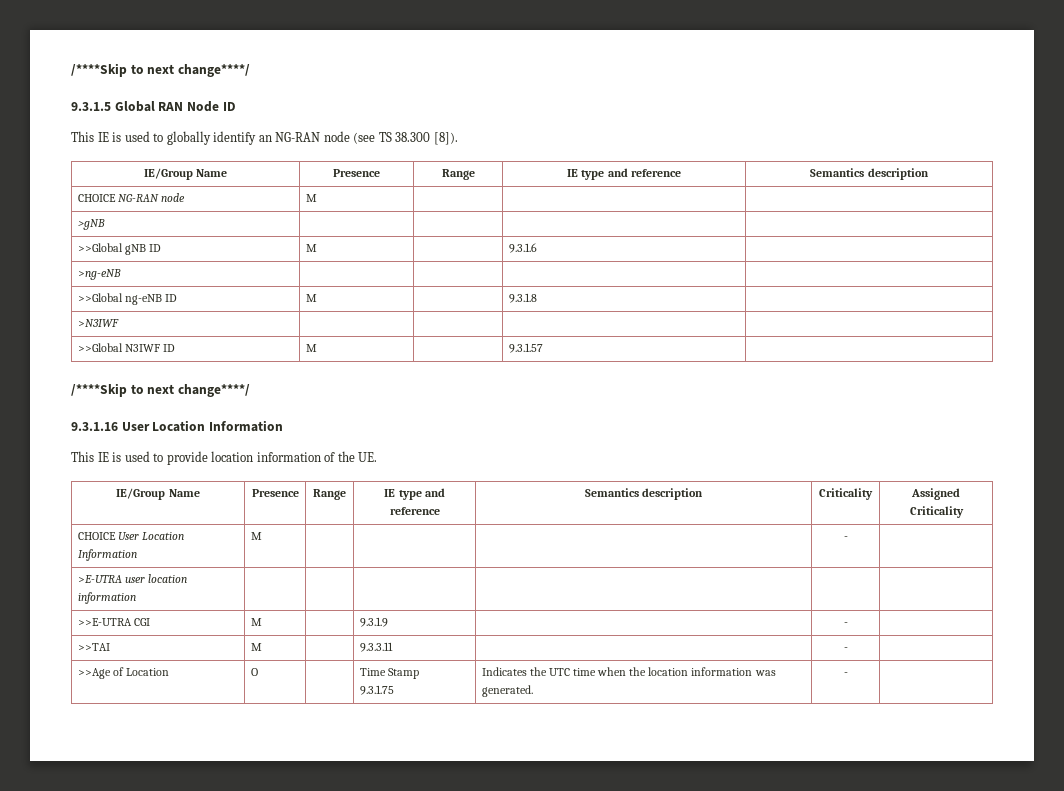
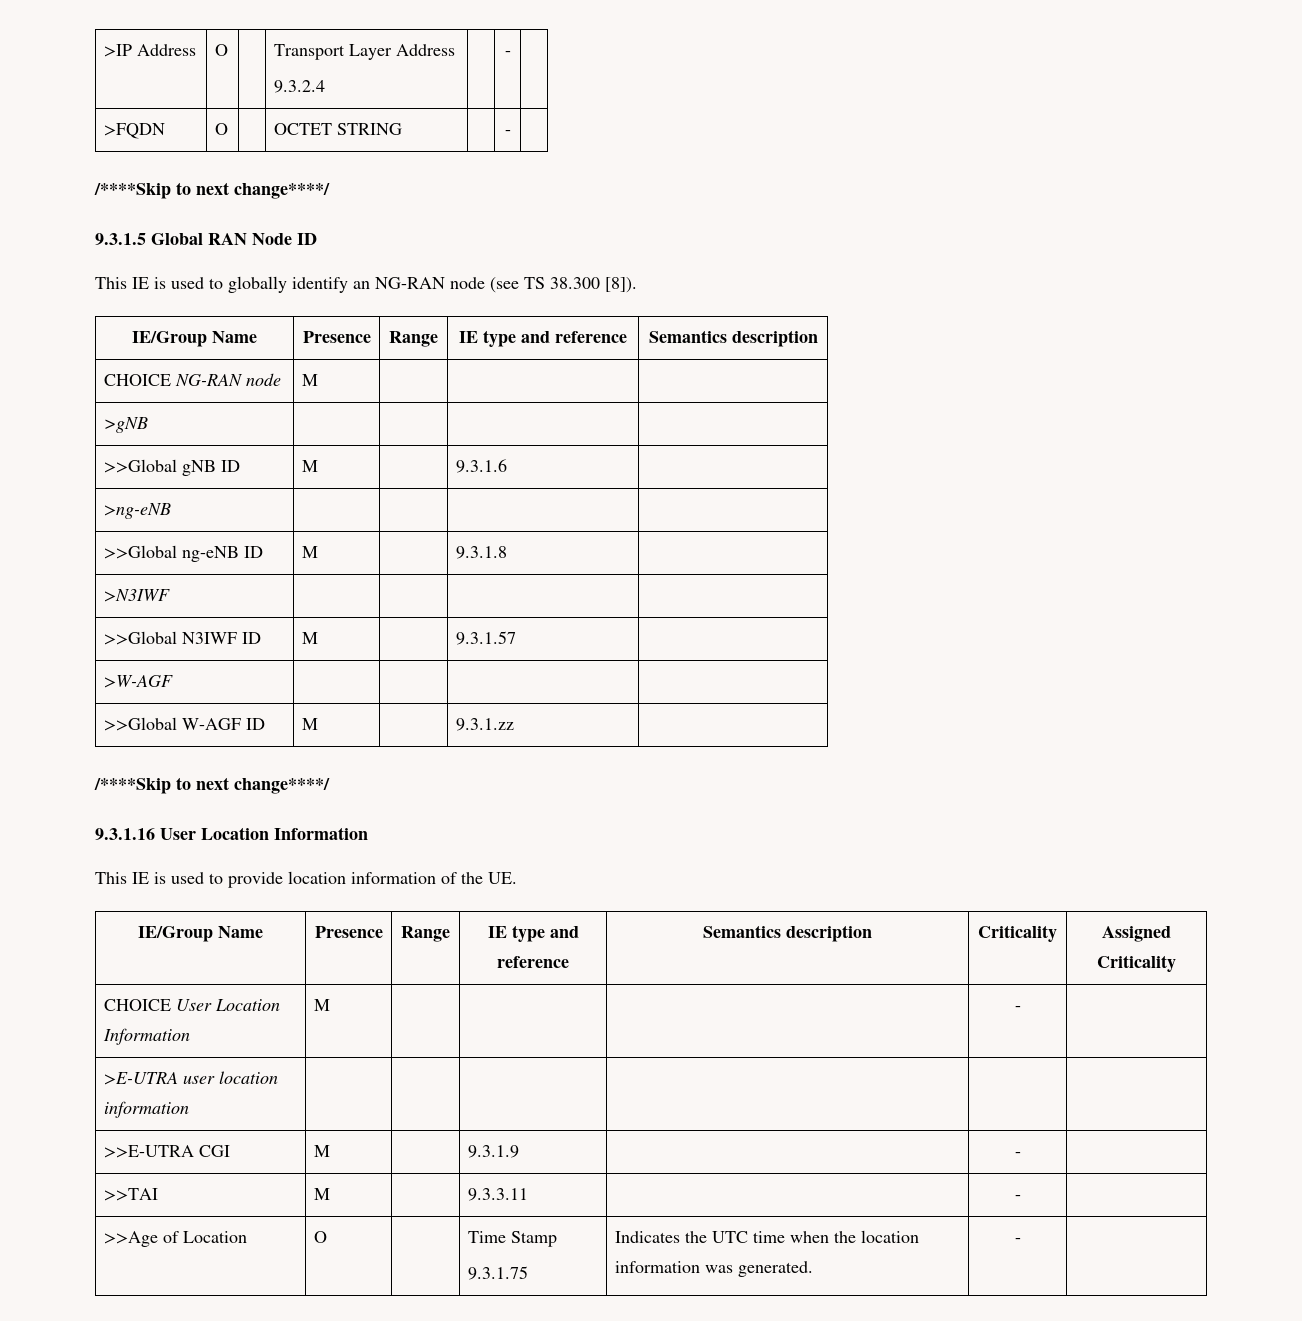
(71, 70) none -> [103,44,196,57] [214,44,228,56] [273,44,455,60] [273,80,325,93] [504,51,511,56] [103,123,165,139] [214,123,228,135] [273,123,402,135] [504,130,511,135] >IP Address | O | | Transport Layer Address // 9.3.2.4 | | - | // >FQDN | O | | OCTET STRING | | - | //
(543, 348) none -> [103,675,173,688] [103,717,265,731] [301,718,318,730] [455,718,514,731] // >W-AGF | | | | // >>Global W-AGF ID | M | | 9.3.1.zz |

